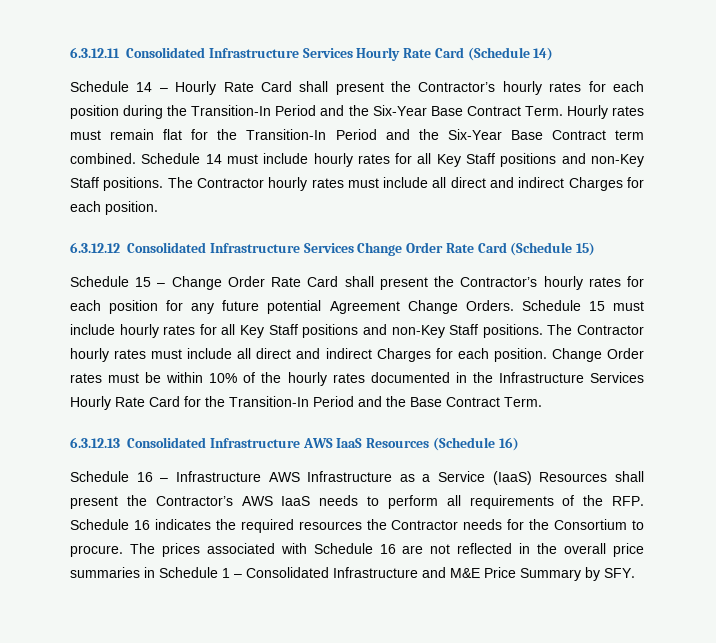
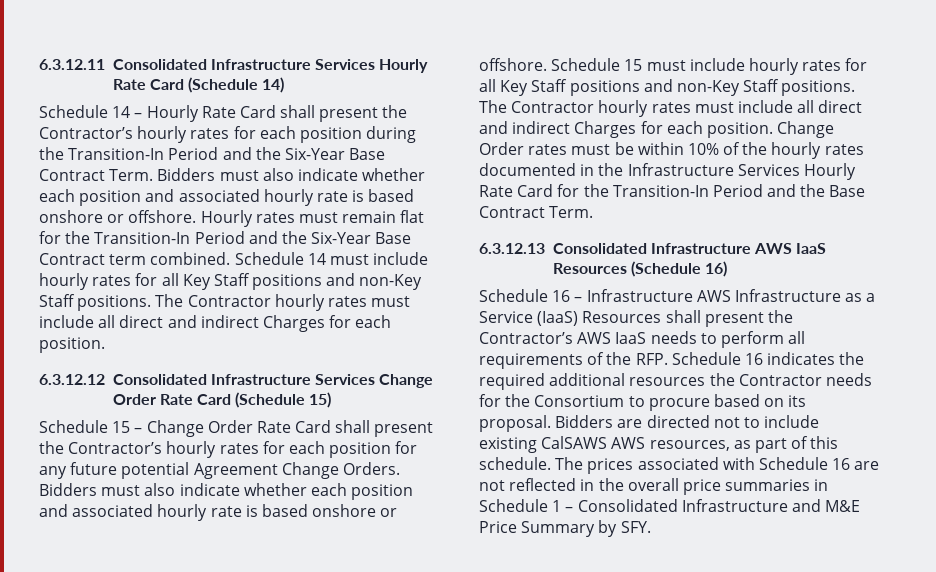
(563, 111) none -> [157,168,426,181] [39,189,415,206] [39,210,197,223] Bidders must also indicate whether each position and associated hourly rate is based onshore or offshore.
(514, 305) none -> [39,483,414,500] [39,504,398,521] [479,58,547,71] Bidders must also indicate whether each position and associated hourly rate is based onshore or offshore.
(294, 526) none -> [549,373,626,386] additional
[70,545,123,557] procure. -> [648,394,807,411] [479,415,820,432] [479,436,839,453] [479,457,551,470] procure based on its proposal. Bidders are directed not to include existing CalSAWS AWS resources, as part of this schedule.

